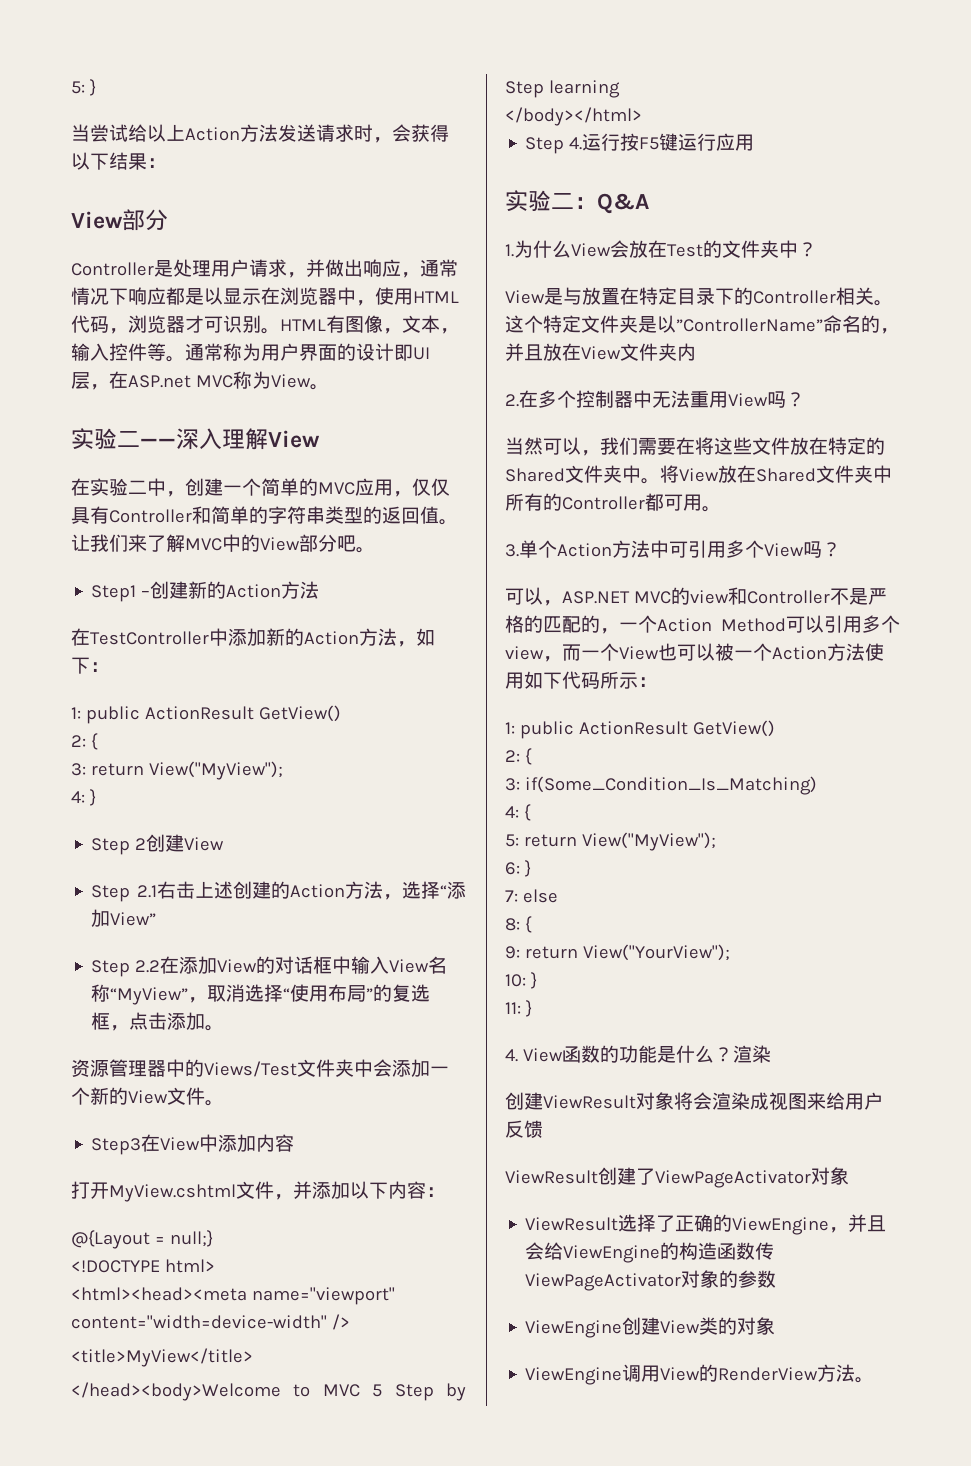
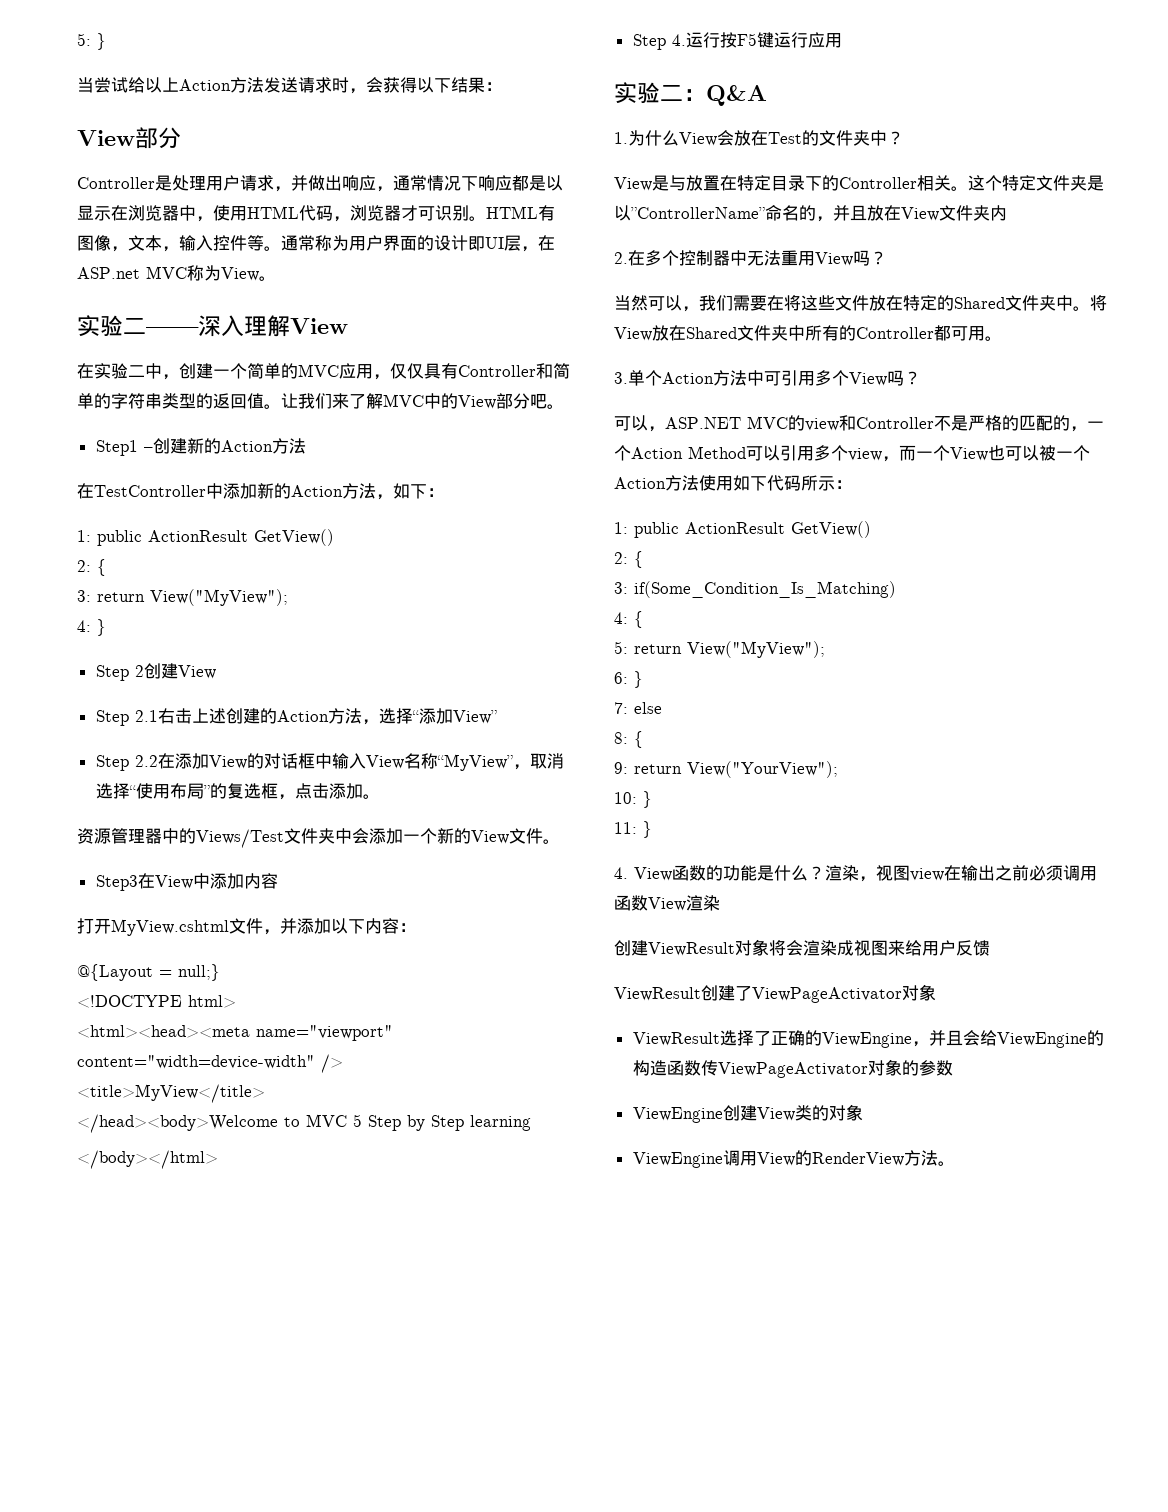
(771, 1054) none -> [859,865,1097,882] [614,895,720,911] ，视图view在输出之前必须调用函数View渲染

